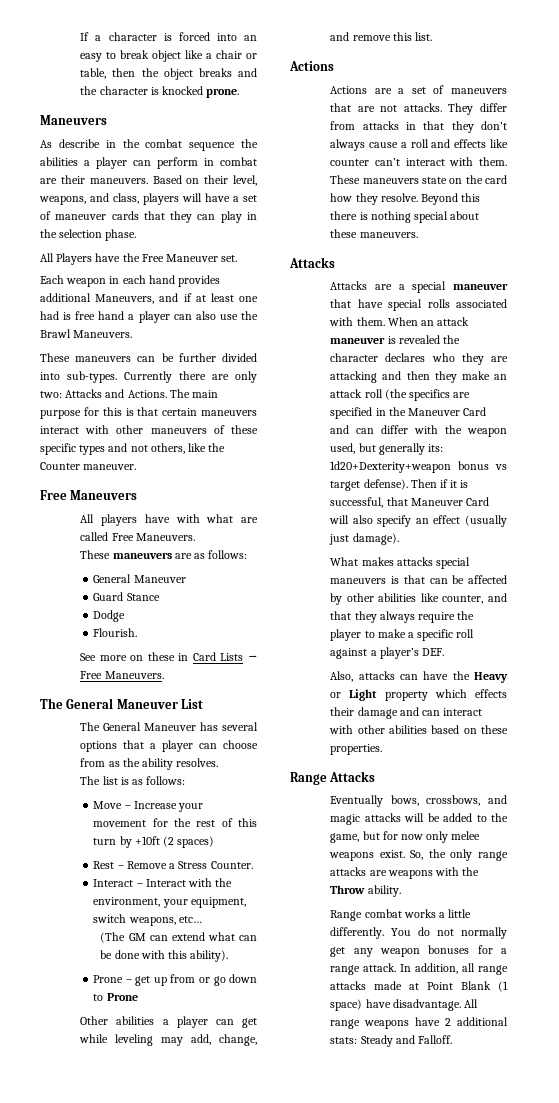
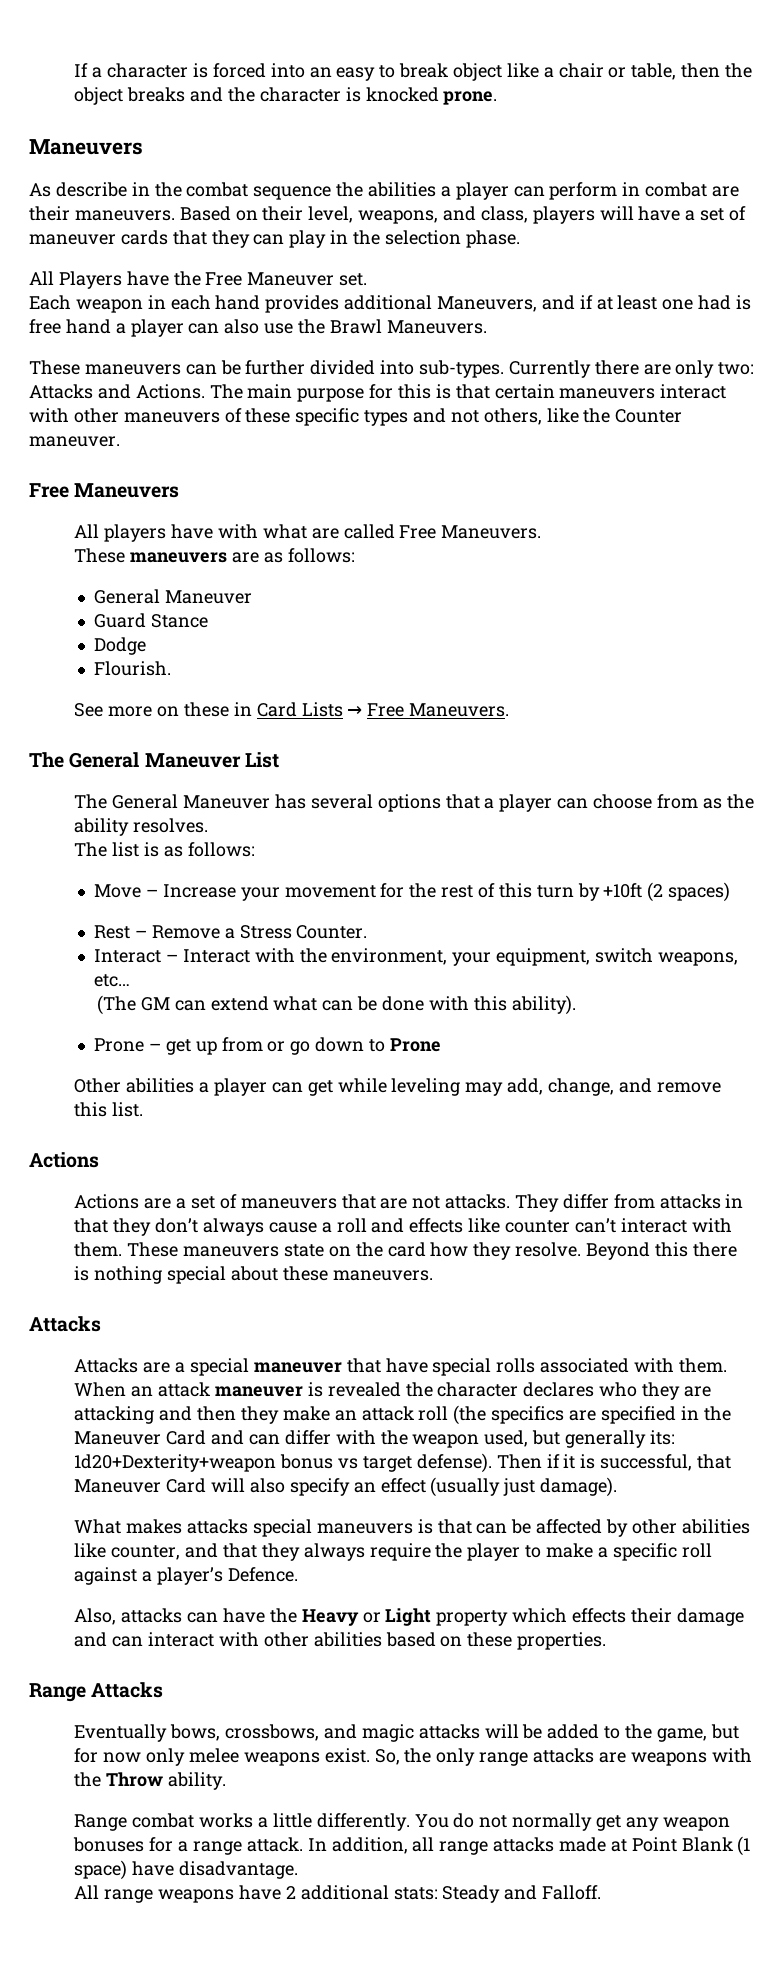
[421,648,444,656] DEF. -> [227,1567,298,1582] Defence.
(461, 1005) none -> (299, 1870) //

